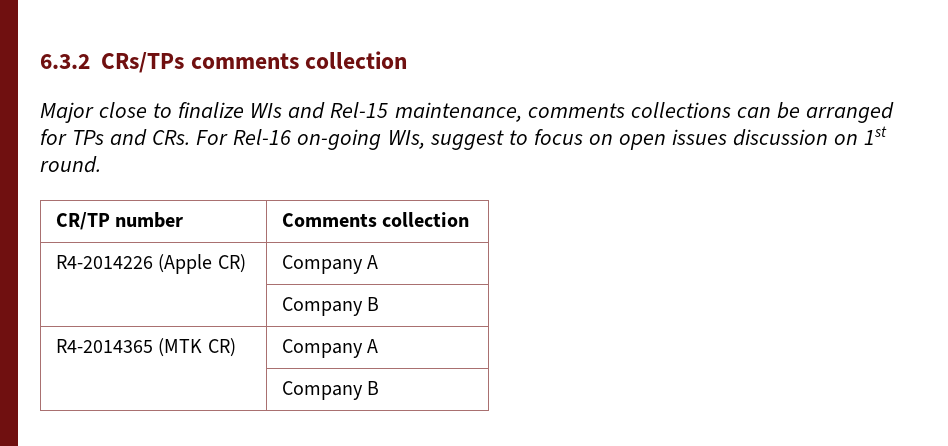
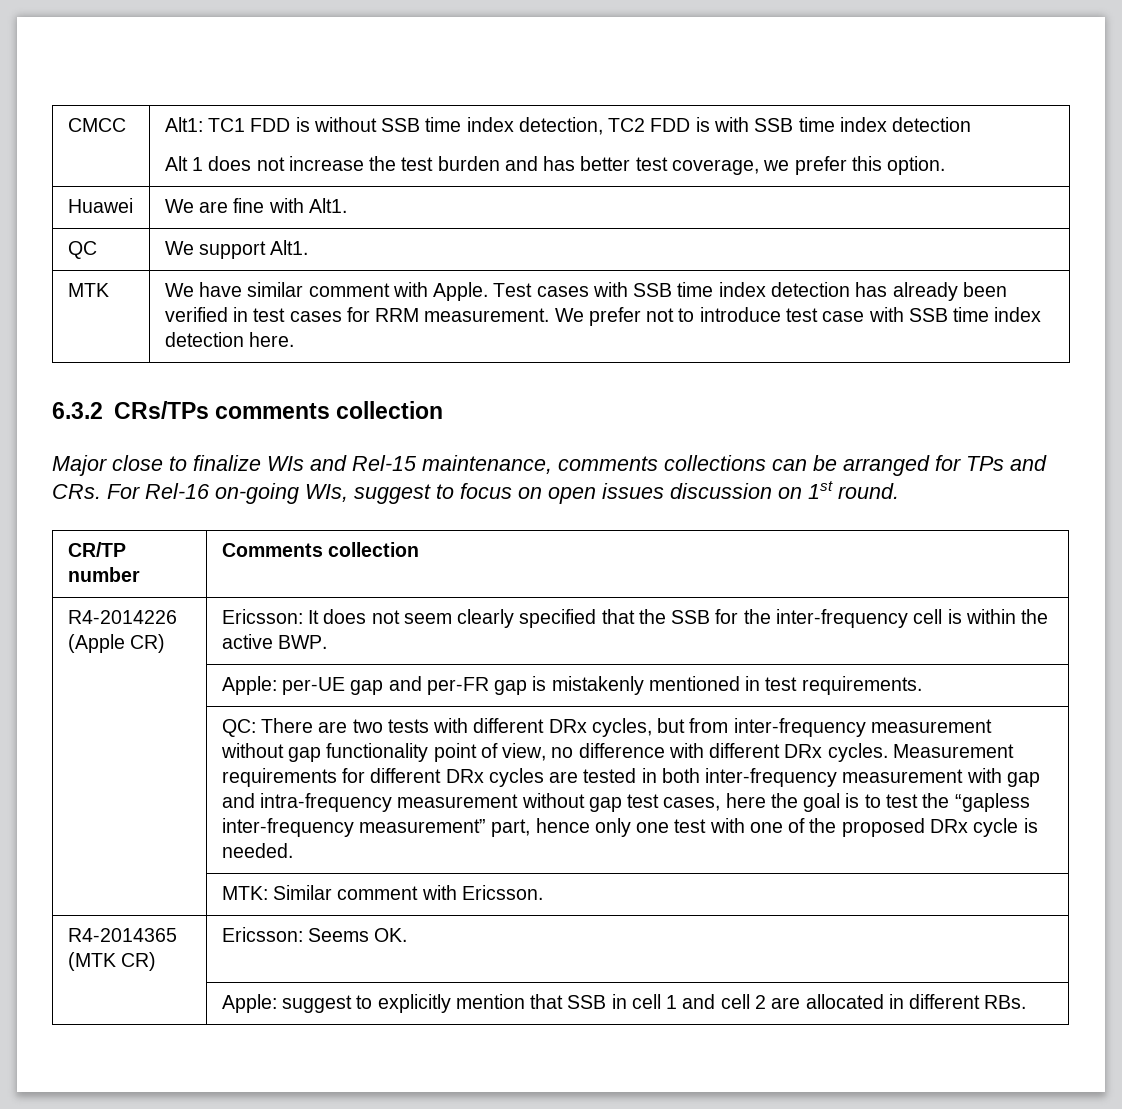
(40, 61) none -> [67,118,126,132] [164,117,972,135] [164,156,946,175] [67,198,133,213] [164,198,347,213] [67,241,97,259] [164,240,309,259] [67,283,109,297] [164,282,1007,301] [164,307,1042,326] [164,332,295,347] CMCC | Alt1: TC1 FDD is without SSB time index detection, TC2 FDD is with SSB time index detection // Alt 1 does not increase the test burden and has better test coverage, we prefer this option. // Huawei | We are fine with Alt1. // QC | We support Alt1. // MTK | We have similar comment with Apple. Test cases with SSB time index detection has already been verified in test cases for RRM measurement. We prefer not to introduce test case with SSB time index detection here. //
[282,255,379,274] [282,297,380,316] [56,338,236,357] [282,339,379,358] [282,381,380,400] Company A // | Company B // R4-2014365 (MTK CR) | Company A // | Company B -> [221,609,1049,628] [221,634,328,649] [221,676,922,695] [221,718,992,737] [220,743,1014,762] [221,768,1040,787] [221,793,1030,812] [221,818,1038,837] [221,843,293,858] [221,885,543,900] [67,928,177,942] [67,952,157,971] [221,927,408,942] [221,994,1027,1013] Ericsson: It does not seem clearly specified that the SSB for the inter-frequency cell is within the active BWP. // | Apple: per-UE gap and per-FR gap is mistakenly mentioned in test requirements. // | QC: There are two tests with different DRx cycles, but from inter-frequency measurement without gap functionality point of view, no difference with different DRx cycles. Measurement requirements for different DRx cycles are tested in both inter-frequency measurement with gap and intra-frequency measurement without gap test cases, here the goal is to test the “gapless inter-frequency measurement” part, hence only one test with one of the proposed DRx cycle is needed. // | MTK: Similar comment with Ericsson. // R4-2014365 (MTK CR) | Ericsson: Seems OK. // | Apple: suggest to explicitly mention that SSB in cell 1 and cell 2 are allocated in different RBs.

